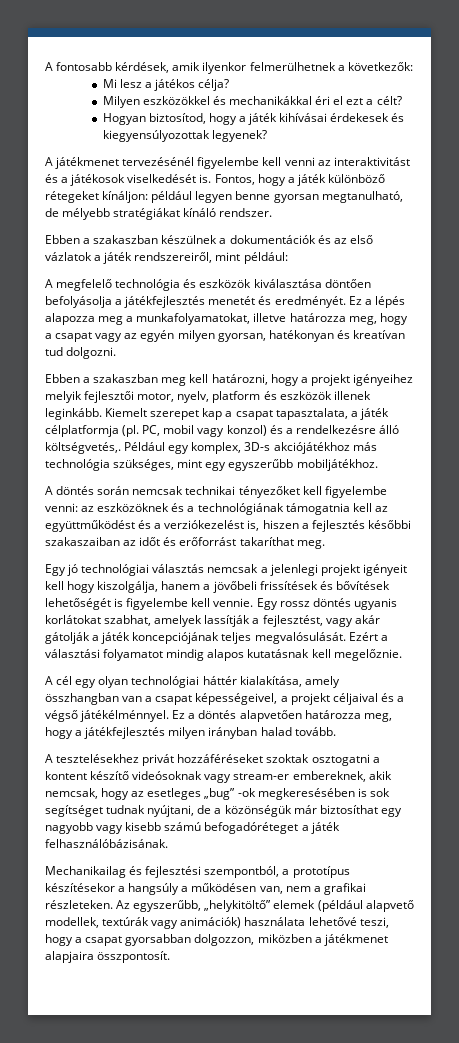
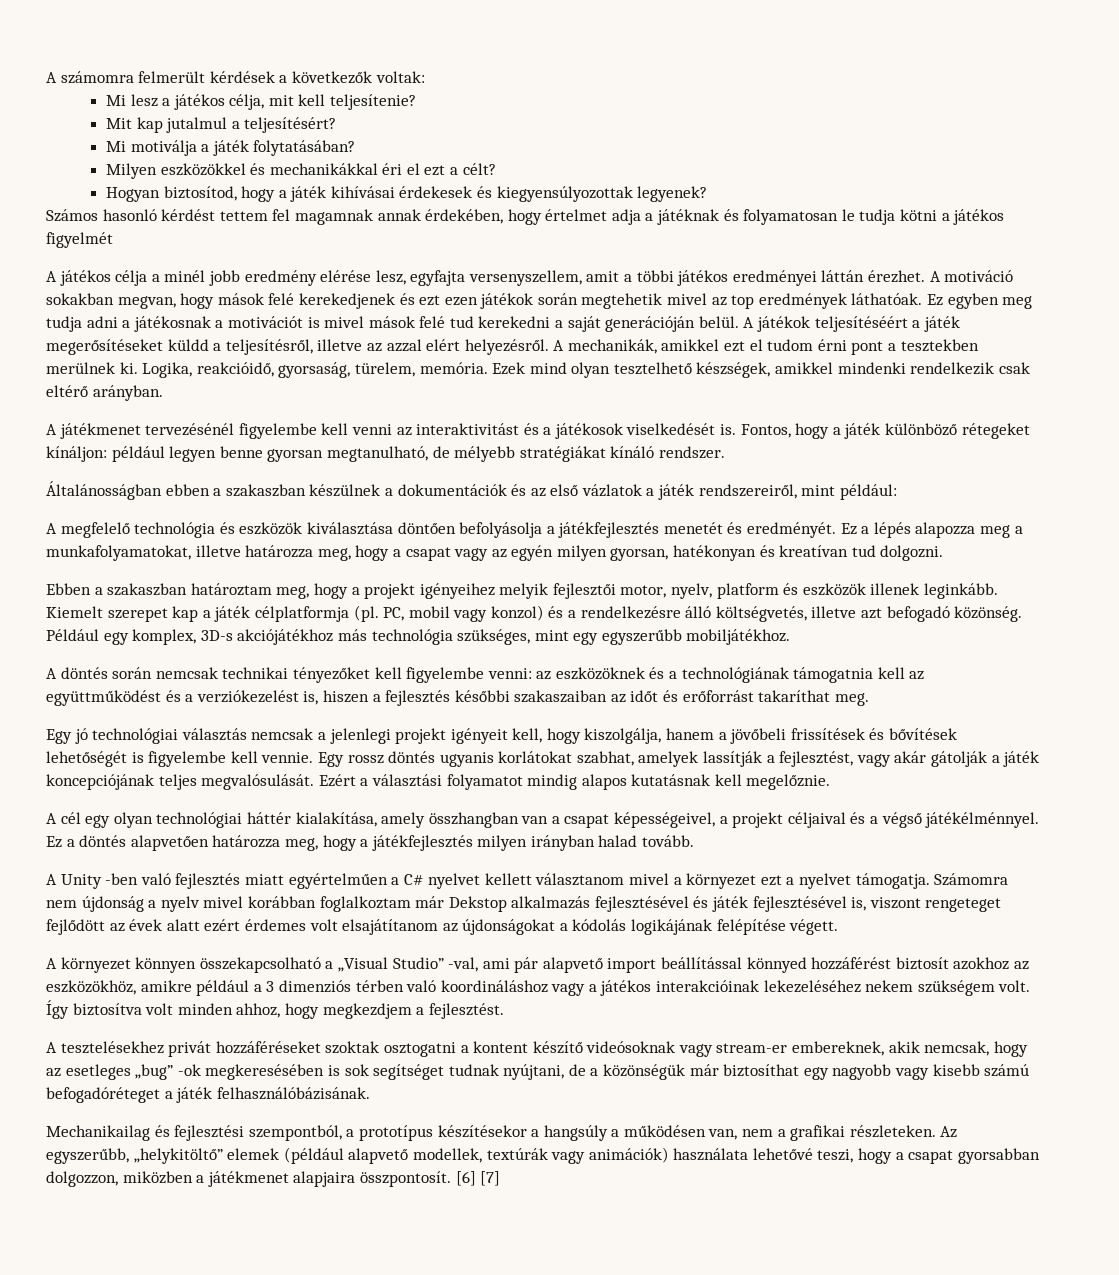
[45,62,413,74] [102,79,230,91] A fontosabb kérdések, amik ilyenkor felmerülhetnek a következők: // Mi lesz a játékos célja? -> [46,71,425,84] [105,94,417,110] [105,117,337,133] [105,140,356,156] A számomra felmerült kérdések a következők voltak: // Mi lesz a játékos célja, mit kell teljesítenie? // Mit kap jutalmul a teljesítésért? // Mi motiválja a játék folytatásában?
(267, 136) none -> [46,209,1005,225] [46,232,113,248] [46,270,1014,286] [46,293,1033,309] [46,316,960,332] [46,339,979,355] [46,362,1030,378] [46,385,163,401] // Számos hasonló kérdést tettem fel magamnak annak érdekében, hogy értelmet adja a játéknak és folyamatosan le tudja kötni a játékos figyelmét // A játékos célja a minél jobb eredmény elérése lesz, egyfajta versenyszellem, amit a többi játékos eredményei láttán érezhet. A motiváció sokakban megvan, hogy mások felé kerekedjenek és ezt ezen játékok során megtehetik mivel az top eredmények láthatóak. Ez egyben meg tudja adni a játékosnak a motivációt is mivel mások felé tud kerekedni a saját generációján belül. A játékok teljesítéséért a játék megerősítéseket küldd a teljesítésről, illetve az azzal elért helyezésről. A mechanikák, amikkel ezt el tudom érni pont a tesztekben merülnek ki. Logika, reakcióidő, gyorsaság, türelem, memória. Ezek mind olyan tesztelhető készségek, amikkel mindenki rendelkezik csak eltérő arányban.
[45,235,80,244] Ebben -> [46,481,210,500] Általánosságban ebben
[161,374,268,386] meg kell határozni, -> [190,583,310,599] határoztam meg,
[235,408,358,420] csapat tapasztalata, a -> (211, 614) none
[45,442,121,454] költségvetés,. -> [715,606,1023,622] költségvetés, illetve azt befogadó közönség.
[45,581,64,590] kell -> [512,728,543,743] kell,
(336, 731) none -> [46,873,1009,889] [46,896,1002,912] [46,919,839,935] [46,957,1030,973] [46,980,1031,996] [46,1000,504,1019] // A Unity -ben való fejlesztés miatt egyértelműen a C# nyelvet kellett választanom mivel a környezet ezt a nyelvet támogatja. Számomra nem újdonság a nyelv mivel korábban foglalkoztam már Dekstop alkalmazás fejlesztésével és játék fejlesztésével is, viszont rengeteget fejlődött az évek alatt ezért érdemes volt elsajátítanom az újdonságokat a kódolás logikájának felépítése végett. // A környezet könnyen összekapcsolható a „Visual Studio” -val, ami pár alapvető import beállítással könnyed hozzáférést biztosít azokhoz az eszközökhöz, amikre például a 3 dimenziós térben való koordináláshoz vagy a játékos interakcióinak lekezeléséhez nekem szükségem volt. Így biztosítva volt minden ahhoz, hogy megkezdjem a fejlesztést.
(171, 957) none -> [455,1171,501,1186] [6] [7]

